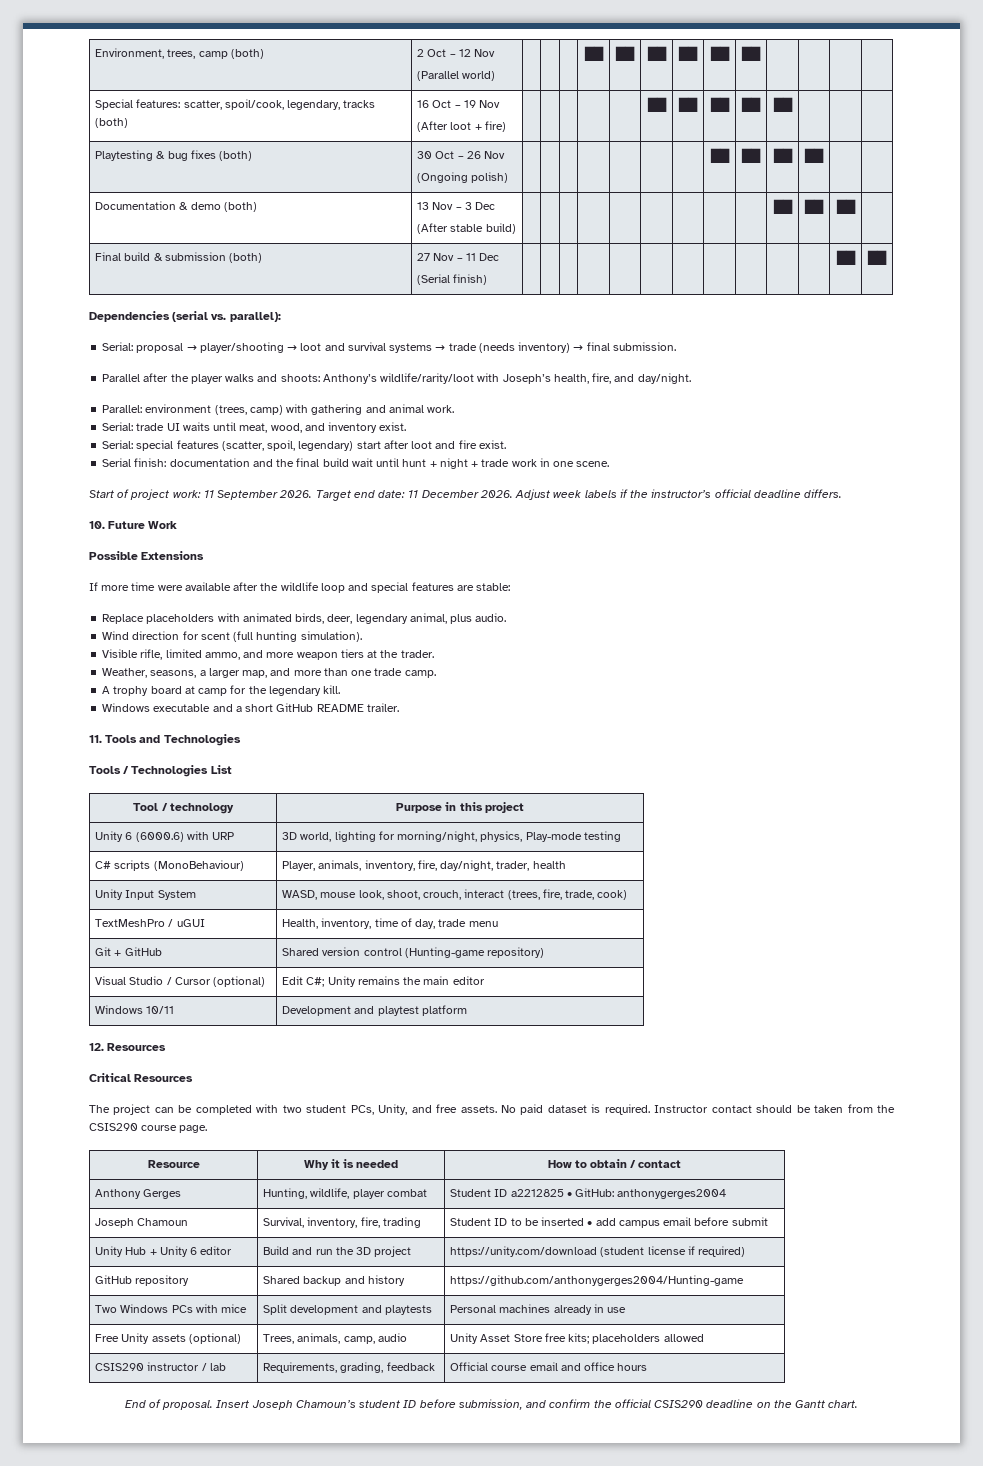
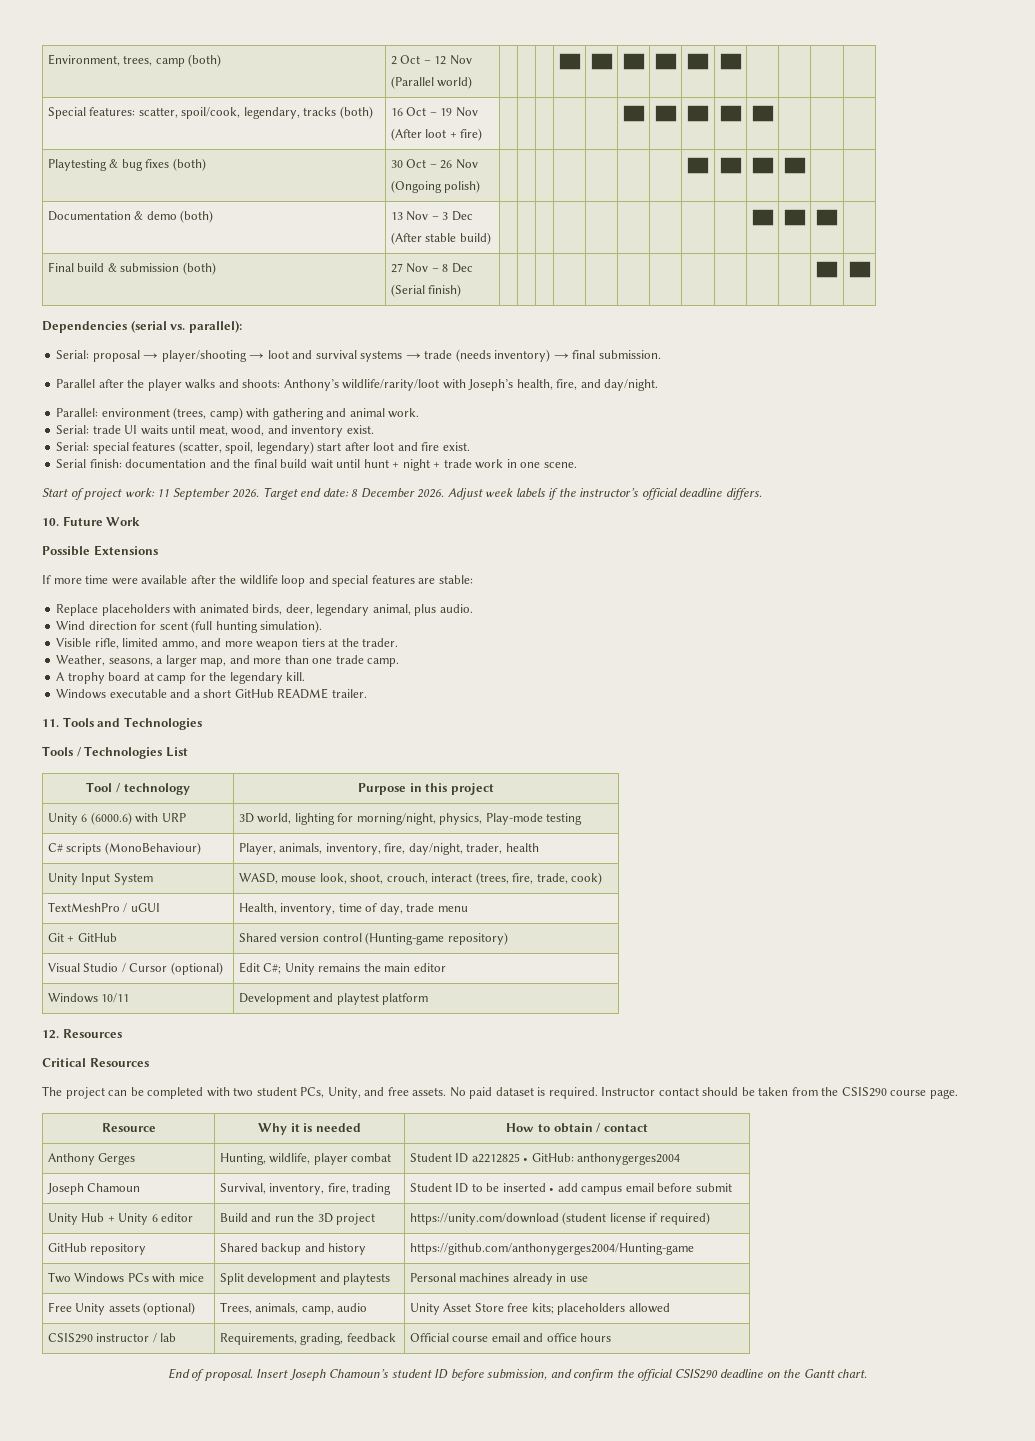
[465,253,476,261] 11 -> [442,264,449,272] 8
[408,490,419,498] 11 -> [351,489,359,497] 8

